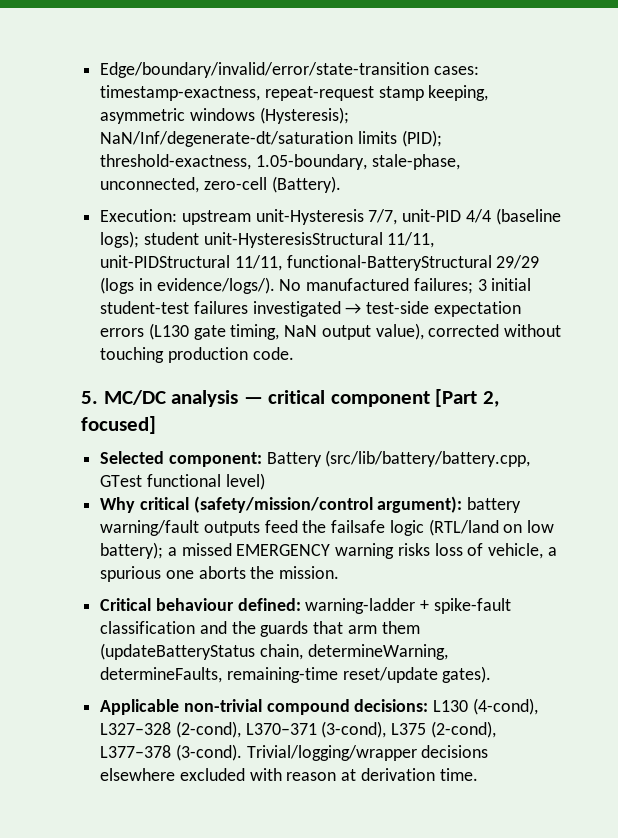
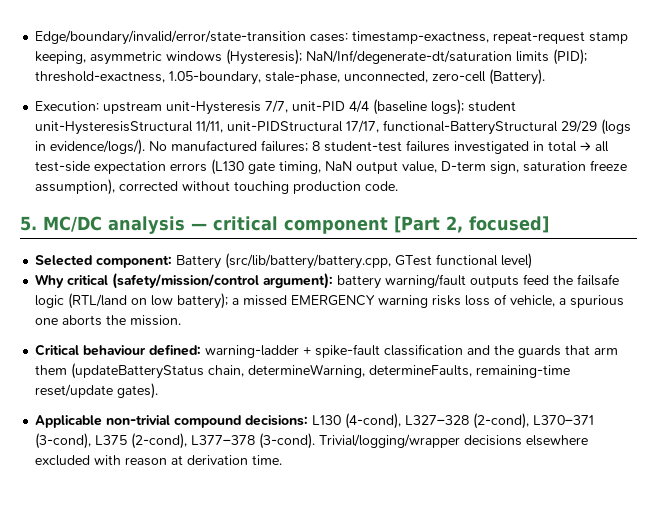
[234,255,282,271] 11/11, -> [346,120,380,133] 17/17,
[477,278,532,291] 3 initial -> [312,141,321,151] 8
[345,303,362,314] → -> [533,141,610,152] in total → all
[375,323,424,340] value), -> [402,160,628,174] [35,179,116,195] value, D-term sign, saturation freeze assumption),

